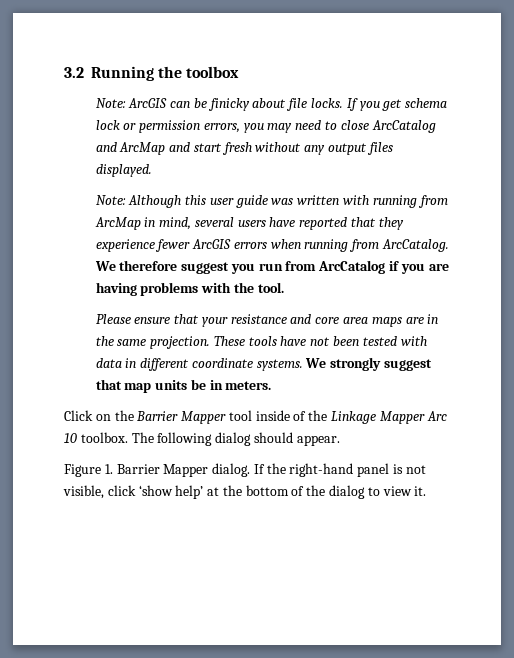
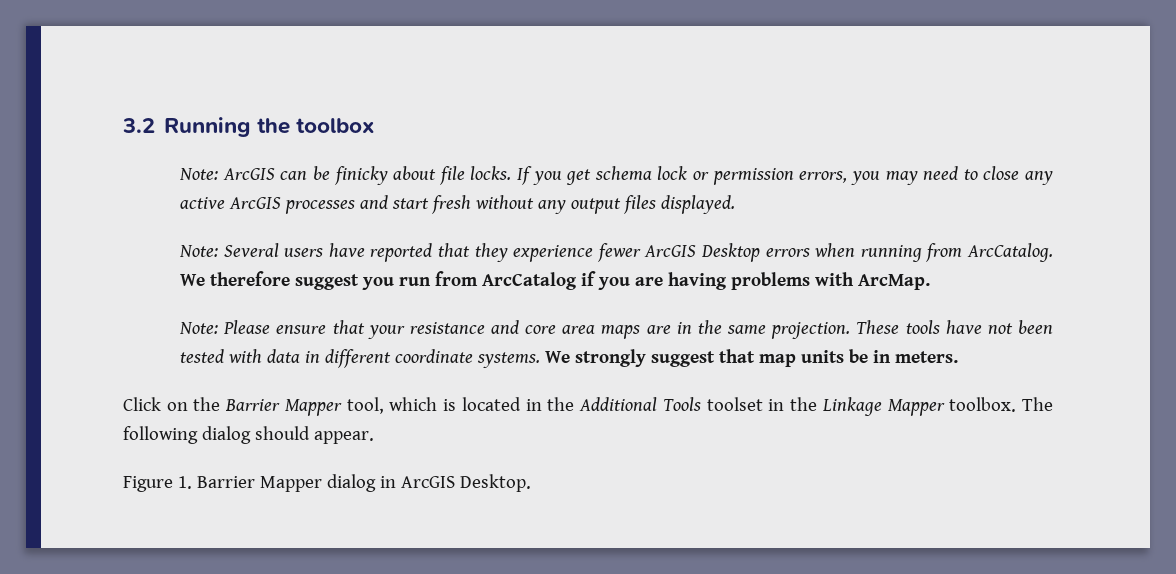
[371,120,436,133] [95,142,166,155] ArcCatalog and ArcMap -> [1024,171,1053,185] [180,197,356,214] any active ArcGIS processes
[128,195,448,208] [94,217,234,230] Although this user guide was written with running from ArcMap in mind, several -> [223,243,279,257] Several
(232, 244) none -> [701,243,761,262] Desktop
[233,282,284,293] the tool. // -> [858,274,931,290] [179,322,219,334] ArcMap. // Note:
[228,410,307,421] tool inside of -> [346,397,785,414] tool, which is located in the Additional Tools toolset in
[426,411,447,421] [64,433,77,443] Arc 10 -> (945, 407) none
[212,463,426,477] [63,485,427,499] dialog. If the right-hand panel is not visible, click ‘show help’ at the bottom of the dialog to view it. -> [326,474,531,492] dialog in ArcGIS Desktop.

